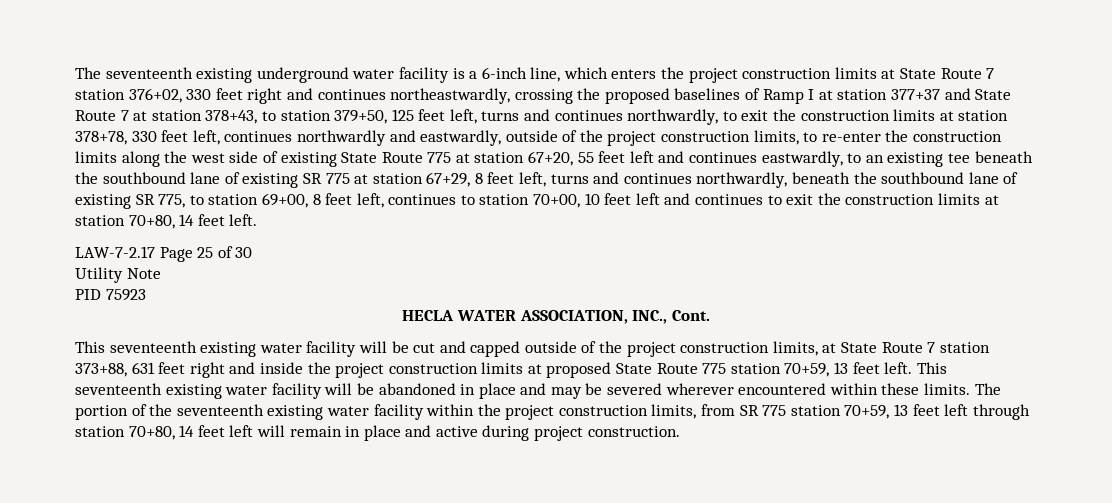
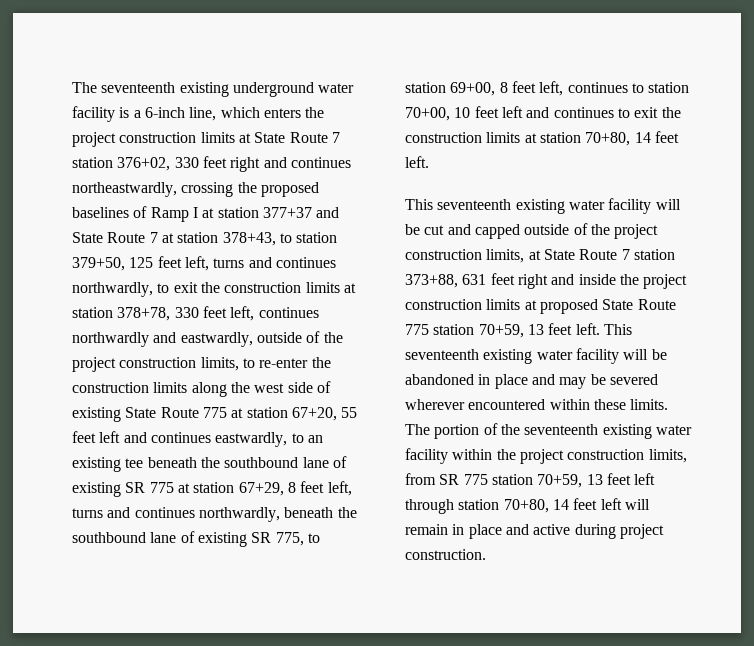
[75,246,253,262] [75,267,161,283] [75,289,146,301] [402,310,710,324] // LAW-7-2.17 Page 25 of 30 // Utility Note // PID 75923 // HECLA WATER ASSOCIATION, INC., Cont. -> (429, 162) none

